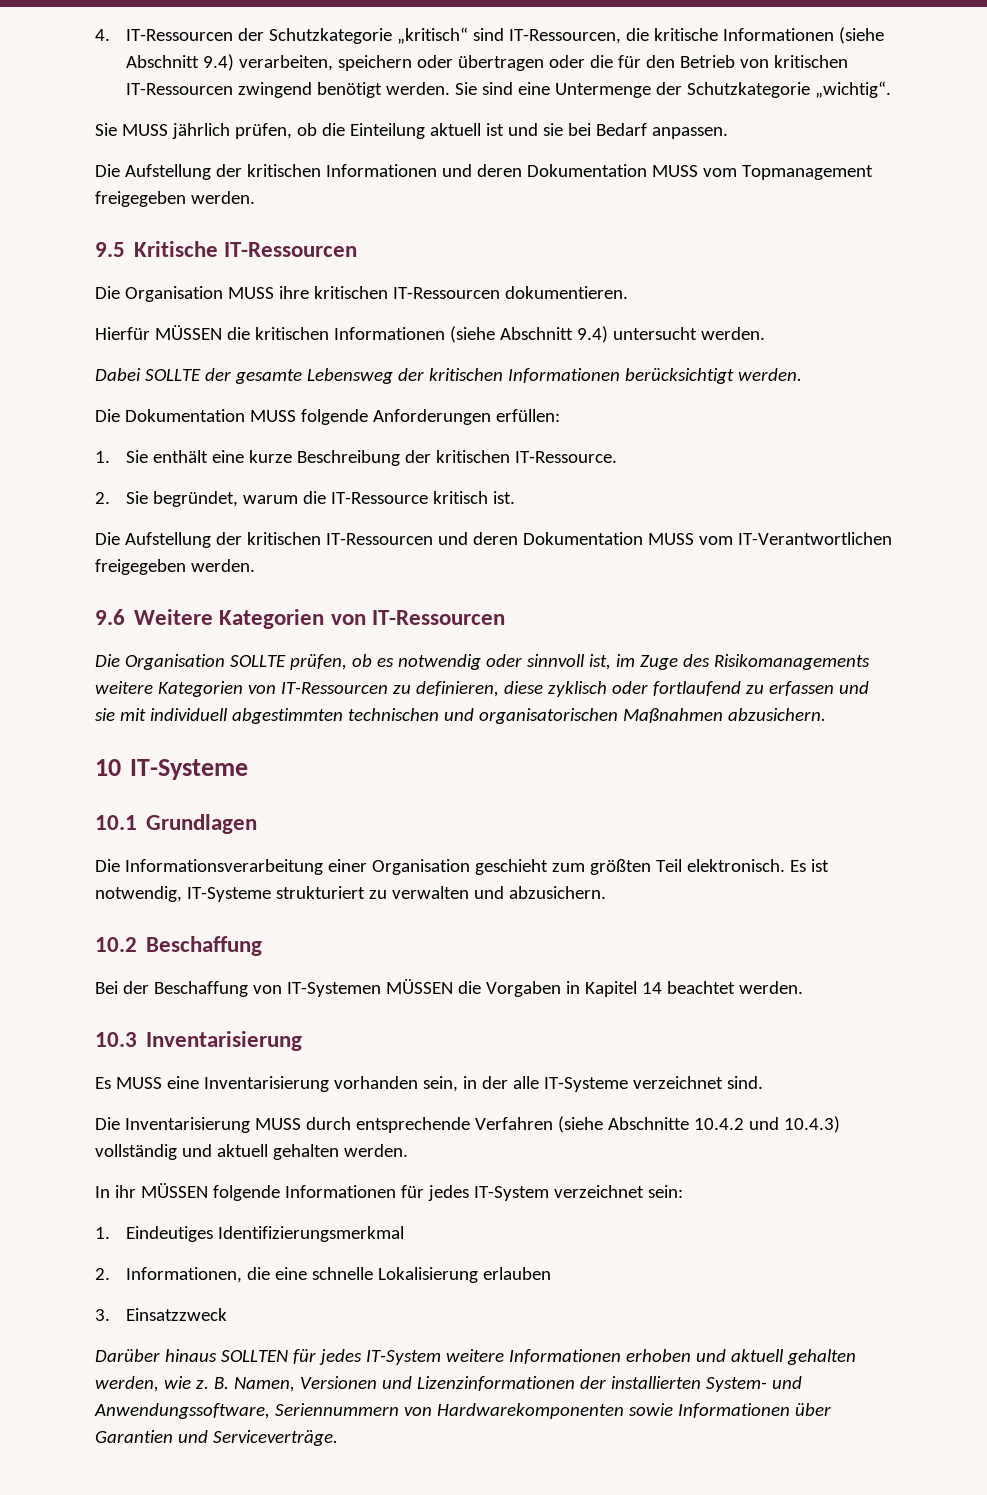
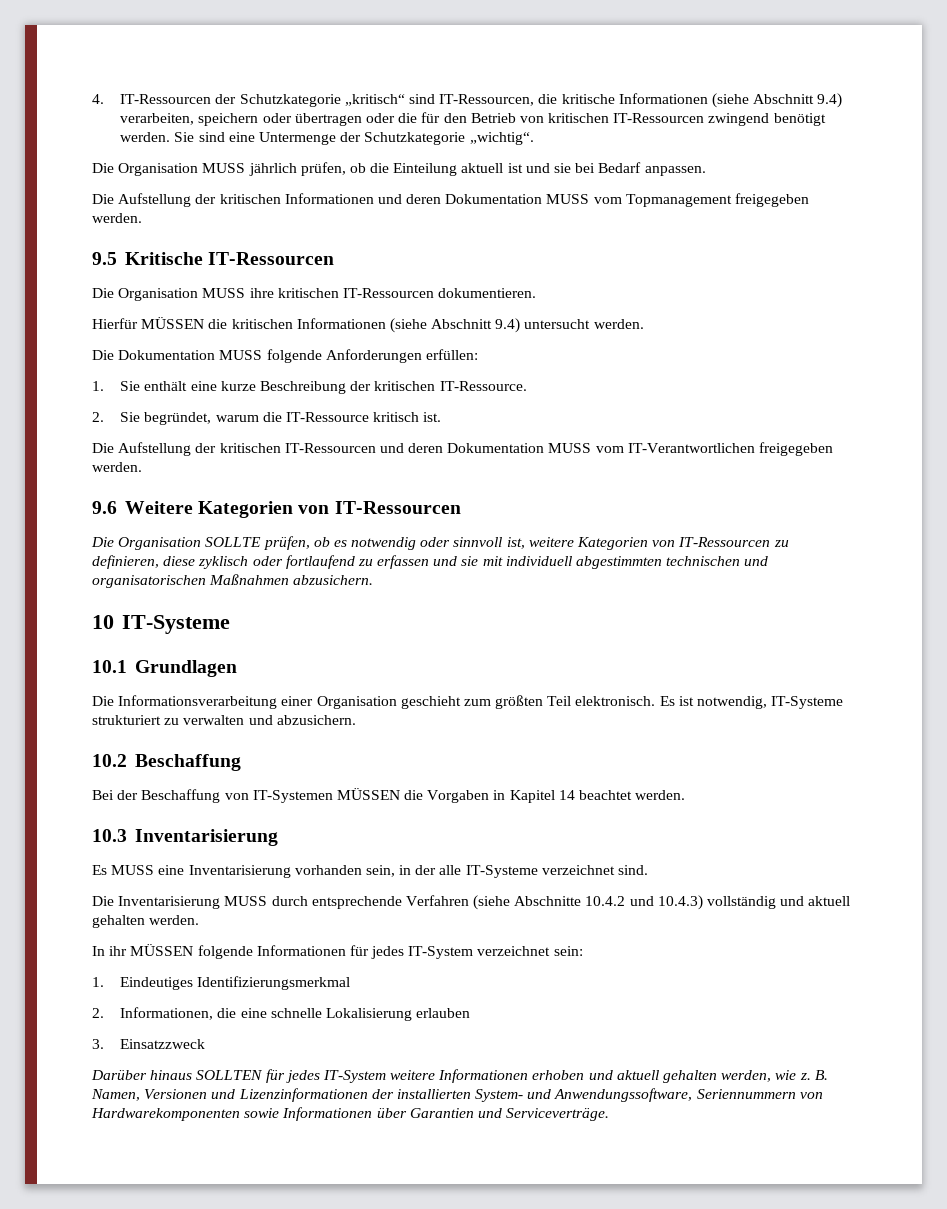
[95,123,117,136] Sie -> [92,163,199,176] Die Organisation
[95,368,802,384] // Dabei SOLLTE der gesamte Lebensweg der kritischen Informationen berücksichtigt werden. -> (644, 324) none
[615,654,870,670] im Zuge des Risikomanagements -> (525, 543) none

